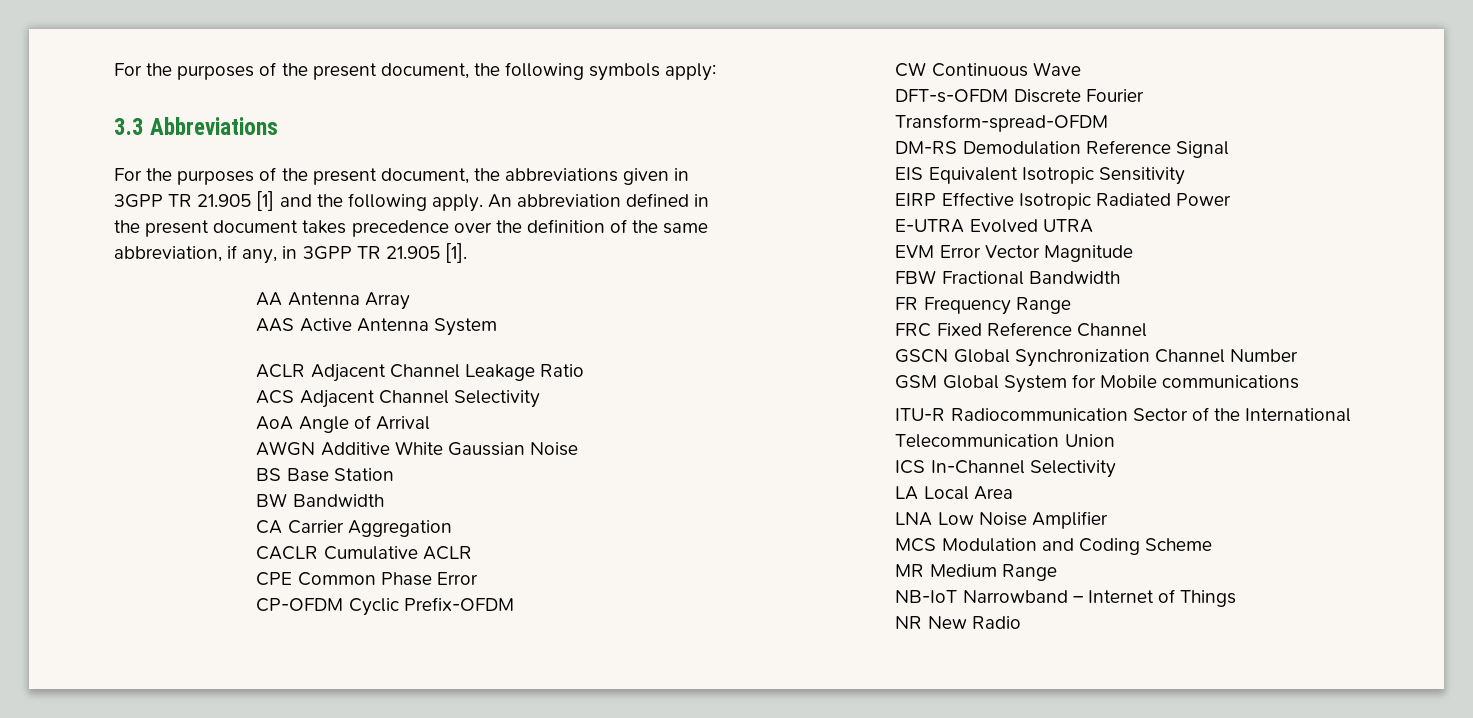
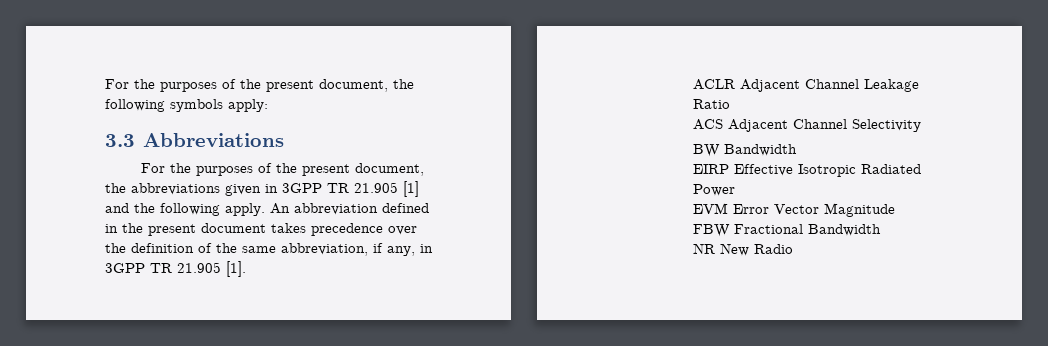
[256,292,410,310] [256,318,497,336] // AA Antenna Array // AAS Active Antenna System -> (246, 269) none
[256,415,430,433] [256,441,579,456] [256,468,394,482] [256,493,384,507] [256,520,452,537] [256,546,472,560] [256,572,478,586] [256,597,514,616] [895,62,1081,77] [895,89,1144,103] [895,114,1109,132] [895,140,1229,158] [895,167,1185,185] AoA Angle of Arrival // AWGN Additive White Gaussian Noise // BS Base Station // BW Bandwidth // CA Carrier Aggregation // CACLR Cumulative ACLR // CPE Common Phase Error // CP-OFDM Cyclic Prefix-OFDM // CW Continuous Wave // DFT-s-OFDM Discrete Fourier Transform-spread-OFDM // DM-RS Demodulation Reference Signal // EIS Equivalent Isotropic Sensitivity -> [693,144,798,157] BW Bandwidth
[895,219,1093,233] // E-UTRA Evolved UTRA -> (736, 190) none
[895,297,1071,315] [895,322,1147,337] [895,349,1299,367] [895,374,1300,393] [895,407,1352,422] [895,434,1115,448] [895,460,1116,478] [895,486,1013,500] [895,511,1108,529] [895,538,1213,555] [895,564,1057,581] [895,589,1237,607] // FR Frequency Range // FRC Fixed Reference Channel // GSCN Global Synchronization Channel Number // GSM Global System for Mobile communications // ITU-R Radiocommunication Sector of the International Telecommunication Union // ICS In-Channel Selectivity // LA Local Area // LNA Low Noise Amplifier // MCS Modulation and Coding Scheme // MR Medium Range // NB-IoT Narrowband – Internet of Things -> (882, 230) none

